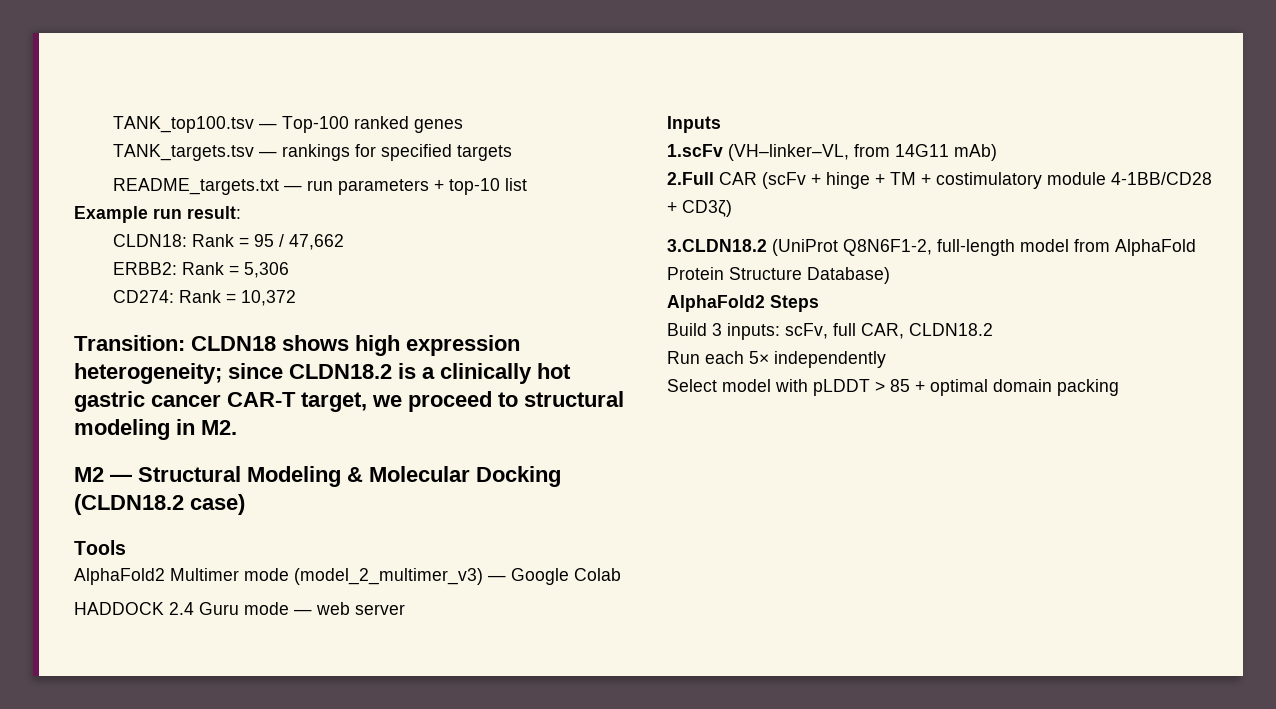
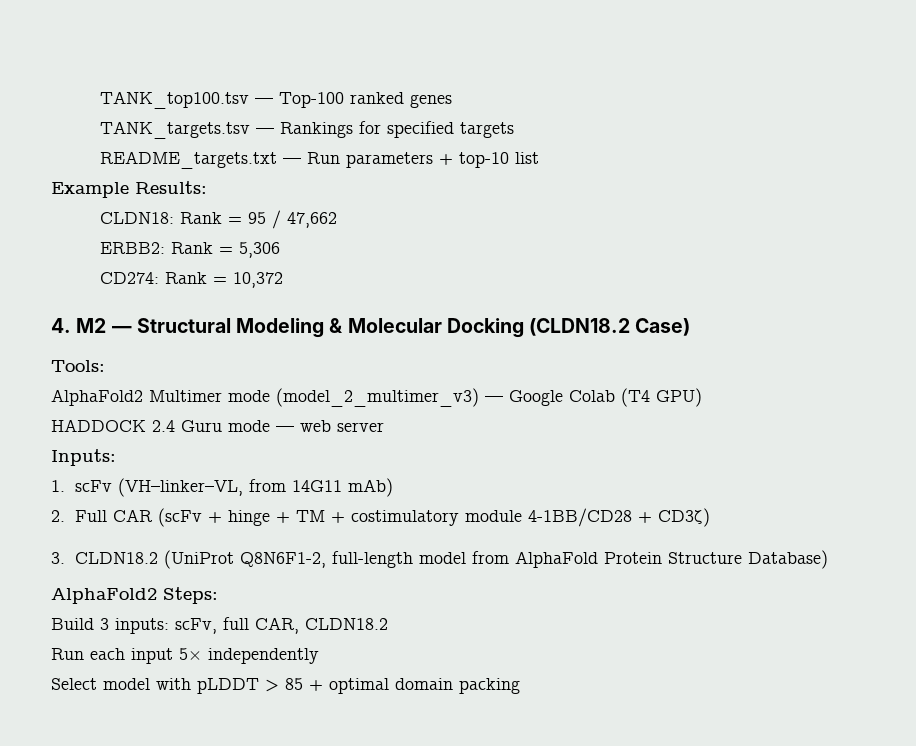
[282,144,351,161] rankings -> [279,122,353,138] Rankings
[307,180,334,191] run -> [306,152,340,164] Run
[153,206,241,219] run result: -> [135,181,207,194] Results:
[74,335,520,356] [74,363,571,384] [74,391,624,412] [74,419,237,440] Transition: CLDN18 shows high expression heterogeneity; since CLDN18.2 is a clinically hot gastric cancer CAR-T target, we proceed to structural modeling in M2. // -> [51,318,71,333] 4.
[190,494,245,515] [74,540,126,555] case) // Tools -> [635,318,691,336] [51,360,105,372] Case) // Tools:
(621, 574) none -> [621,388,702,407] (T4 GPU)
[667,116,721,133] [667,144,723,157] Inputs // 1.scFv -> [51,449,116,466] [51,480,113,492] Inputs: // 1. scFv
[667,172,714,185] 2.Full -> [51,510,108,522] 2. Full
[667,239,767,252] 3.CLDN18.2 -> [51,552,159,564] 3. CLDN18.2
[770,295,819,312] Steps -> [163,587,218,604] Steps:
(744, 357) none -> [131,648,173,664] input

